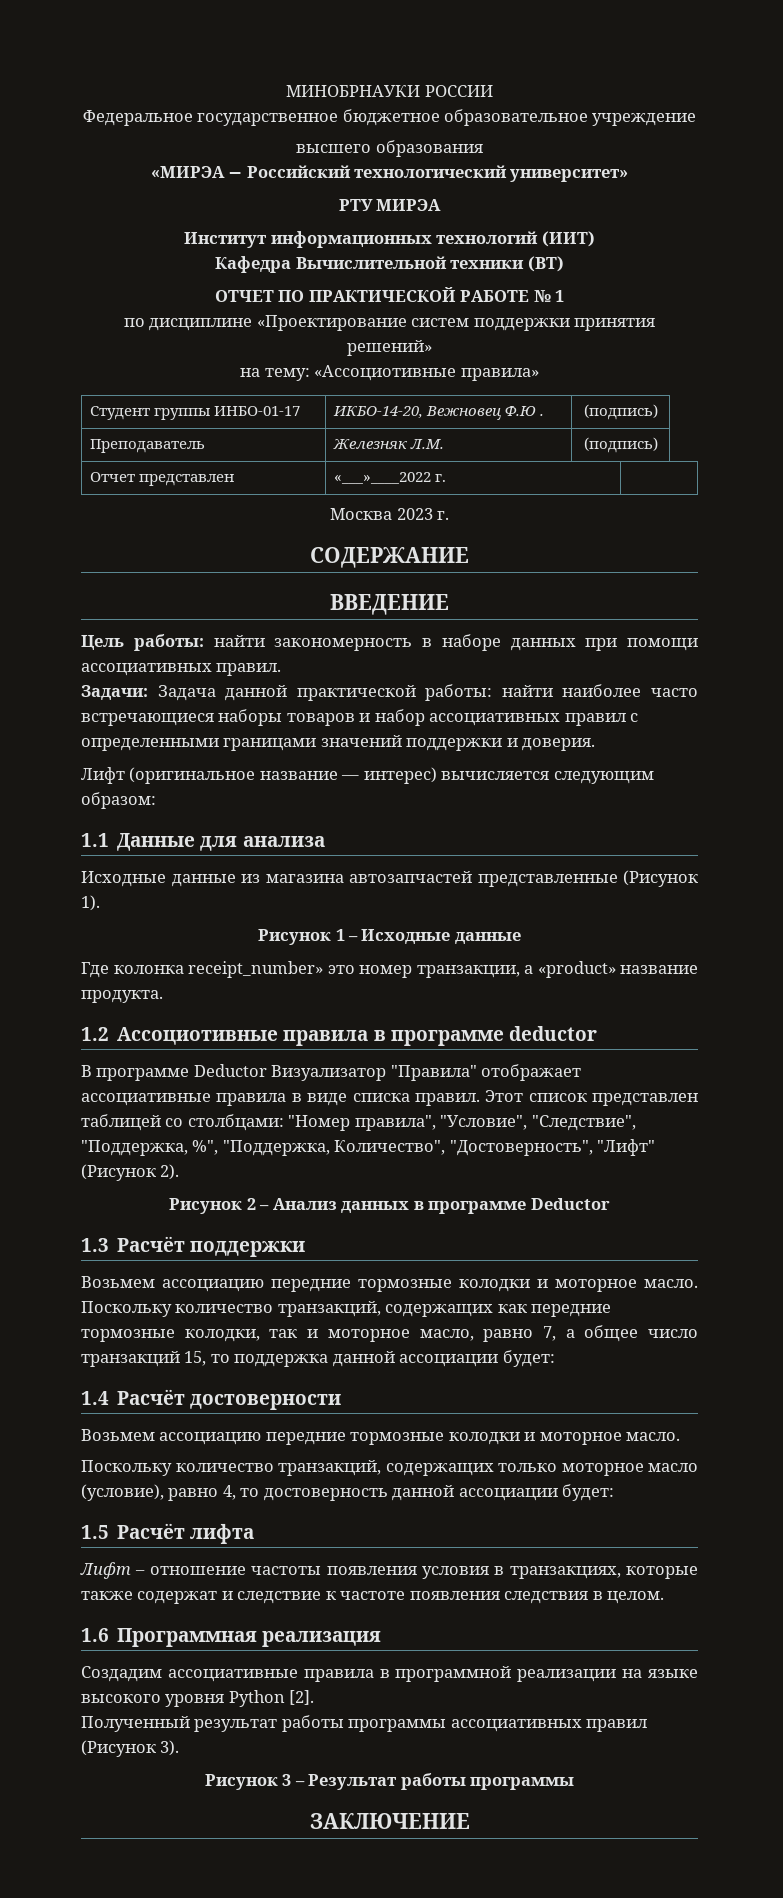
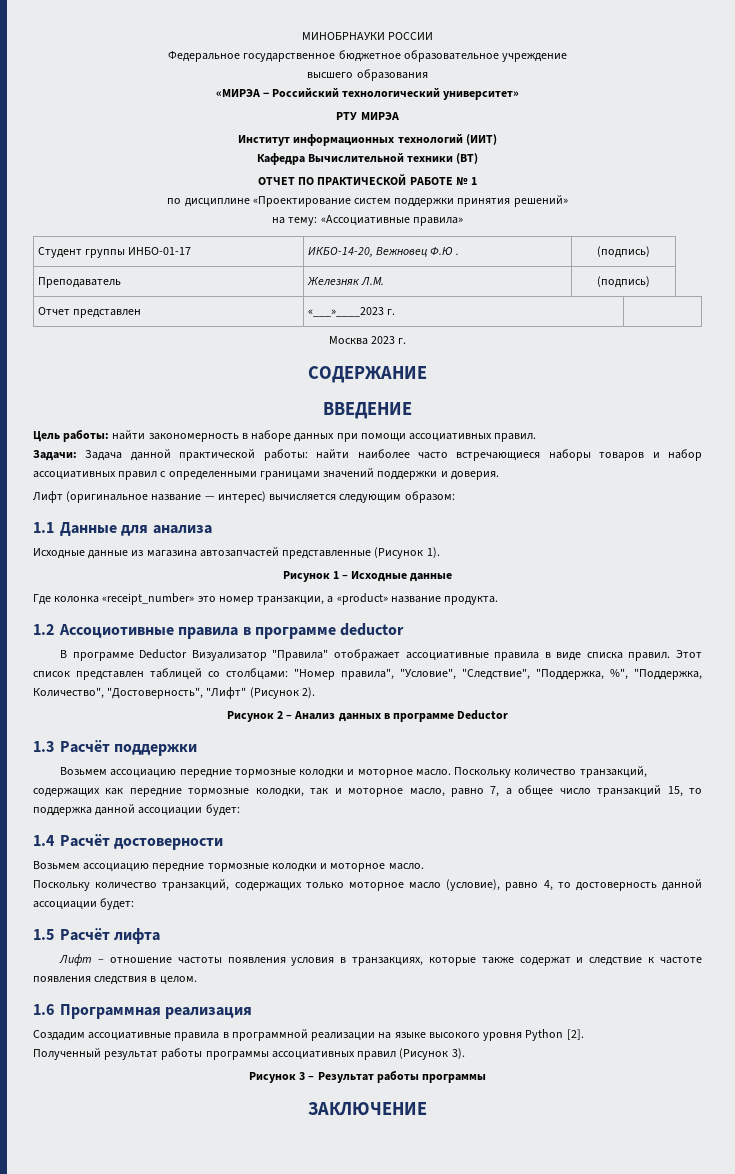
[314,365,457,381] «Ассоциотивные -> [320,215,410,226] «Ассоциативные
[333,472,431,484] «___»____2022 -> [307,307,384,317] «___»____2023
[188,961,323,978] receipt_number» -> [102,593,195,605] «receipt_number»

